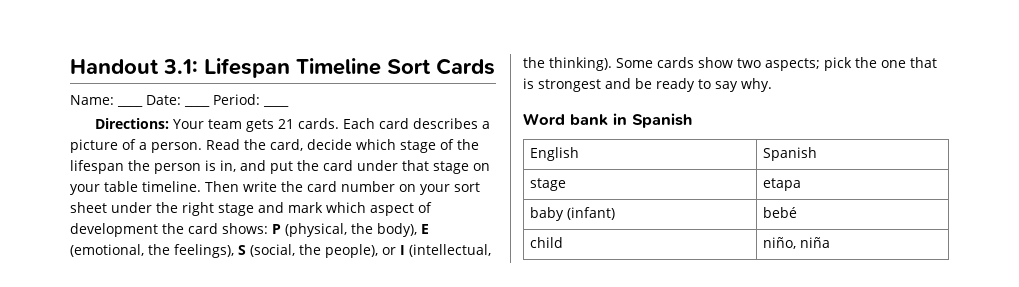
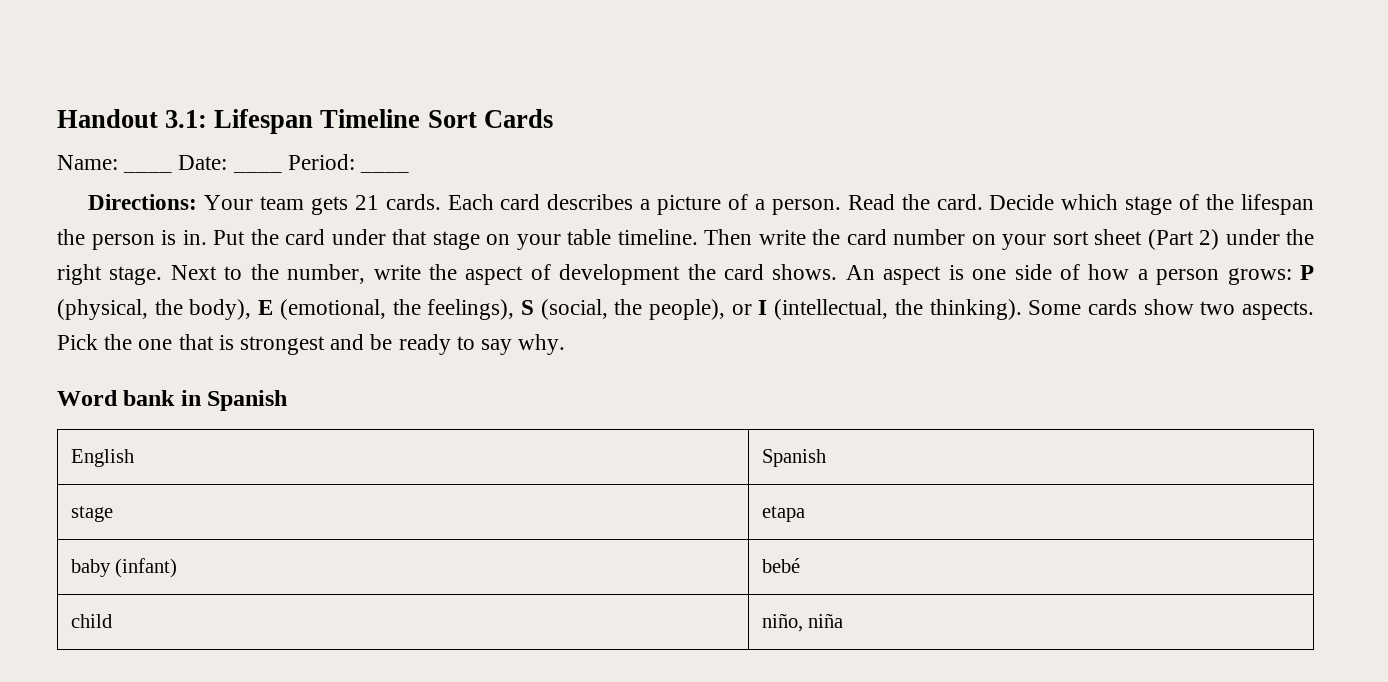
[270,139,352,151] card, decide -> [936,194,1055,210] card. Decide
[220,160,293,174] in, and put -> [182,230,245,245] in. Put
(107, 207) none -> [1147,229,1219,250] (Part 2)
[218,202,366,216] stage and mark which -> [109,264,457,285] stage. Next to the number, write the
[222,223,268,234] shows: -> [772,264,1292,285] shows. An aspect is one side of how a person grows:
[765,57,852,71] aspects; pick -> [1242,301,1315,320] [57,334,98,350] aspects. Pick

